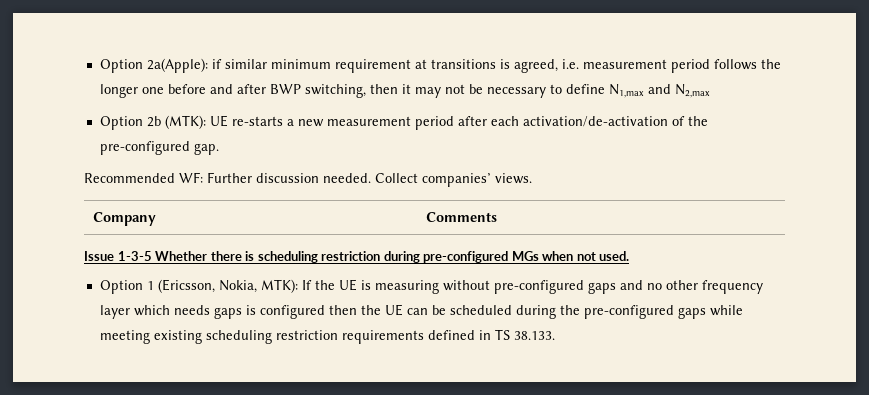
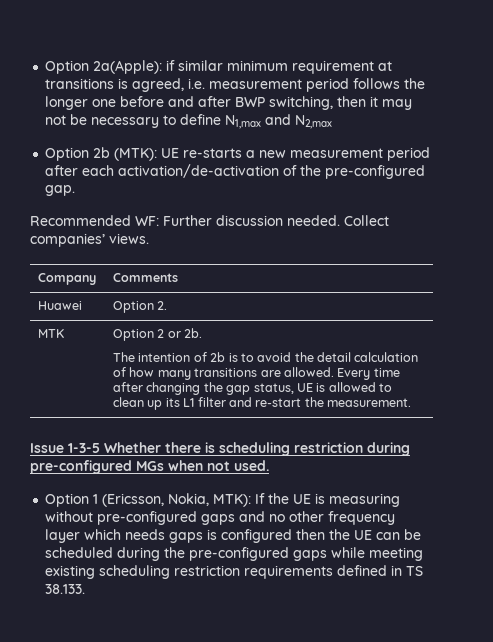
(497, 217) none -> [38,301,83,310] [113,301,168,313] [38,329,65,338] [113,328,203,341] [113,352,419,362] [113,367,400,380] [113,382,393,395] [113,397,412,410] // Huawei | Option 2. // MTK | Option 2 or 2b. // The intention of 2b is to avoid the detail calculation of how many transitions are allowed. Every time after changing the gap status, UE is allowed to clean up its L1 filter and re-start the measurement.

